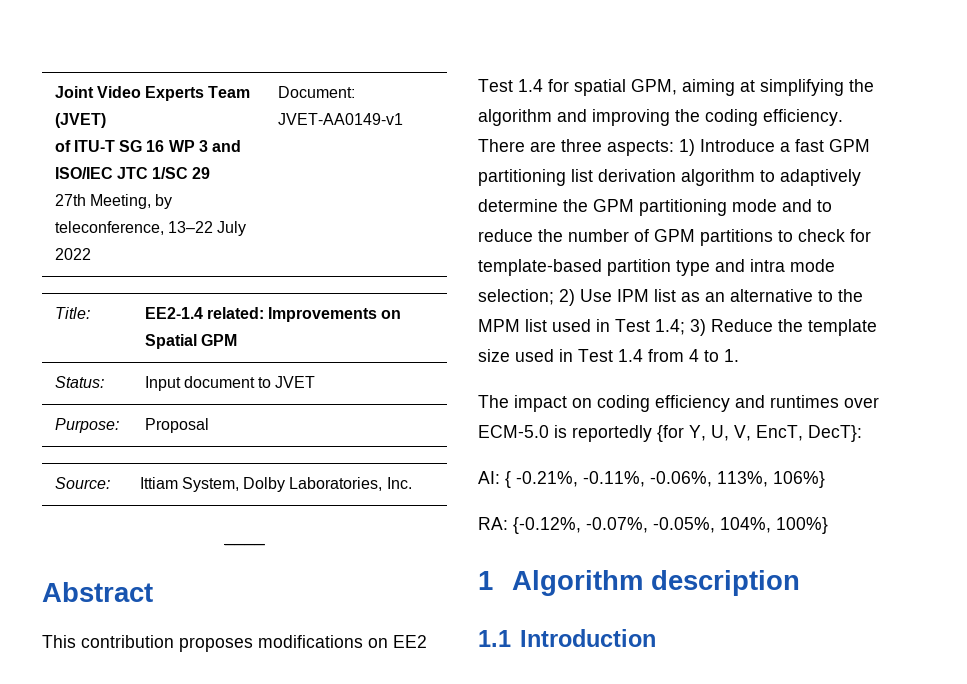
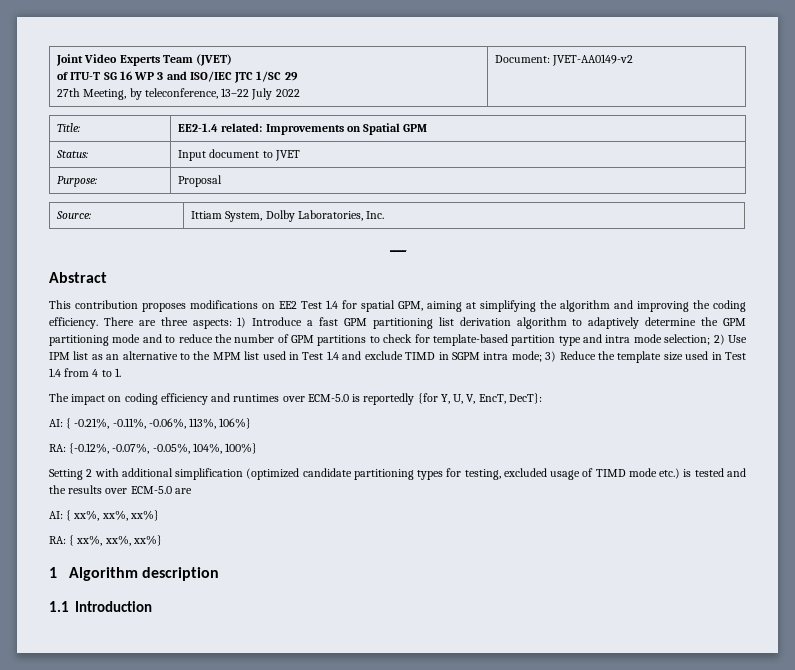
[277,113,403,125] JVET-AA0149-v1 -> [552,54,634,66] JVET-AA0149-v2
[655,319,685,335] 1.4; -> [326,351,542,362] 1.4 and exclude TIMD in SGPM intra mode;
(828, 525) none -> [49,468,747,480] [49,485,192,494] [49,510,159,521] [49,535,162,546] // Setting 2 with additional simplification (optimized candidate partitioning types for testing, excluded usage of TIMD mode etc.) is tested and the results over ECM-5.0 are // AI: { xx%, xx%, xx%} // RA: { xx%, xx%, xx%}

